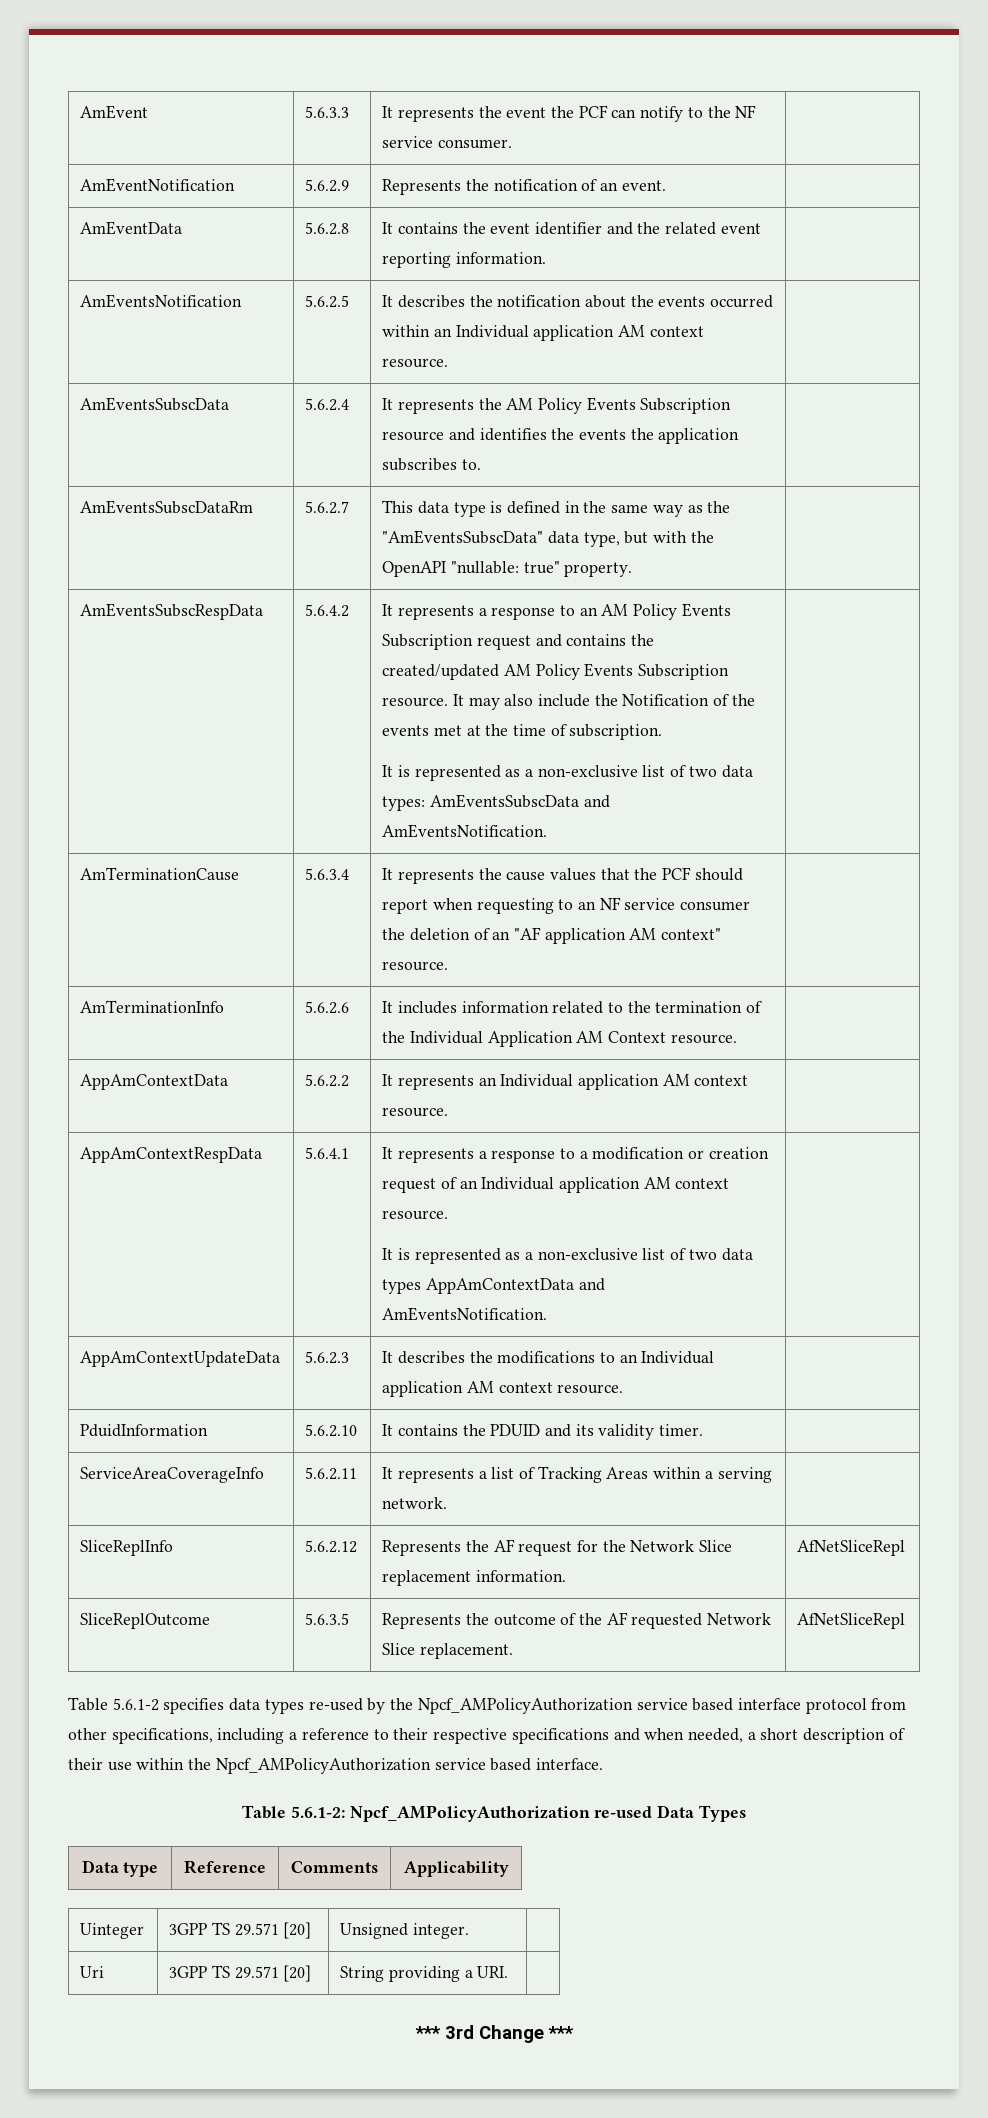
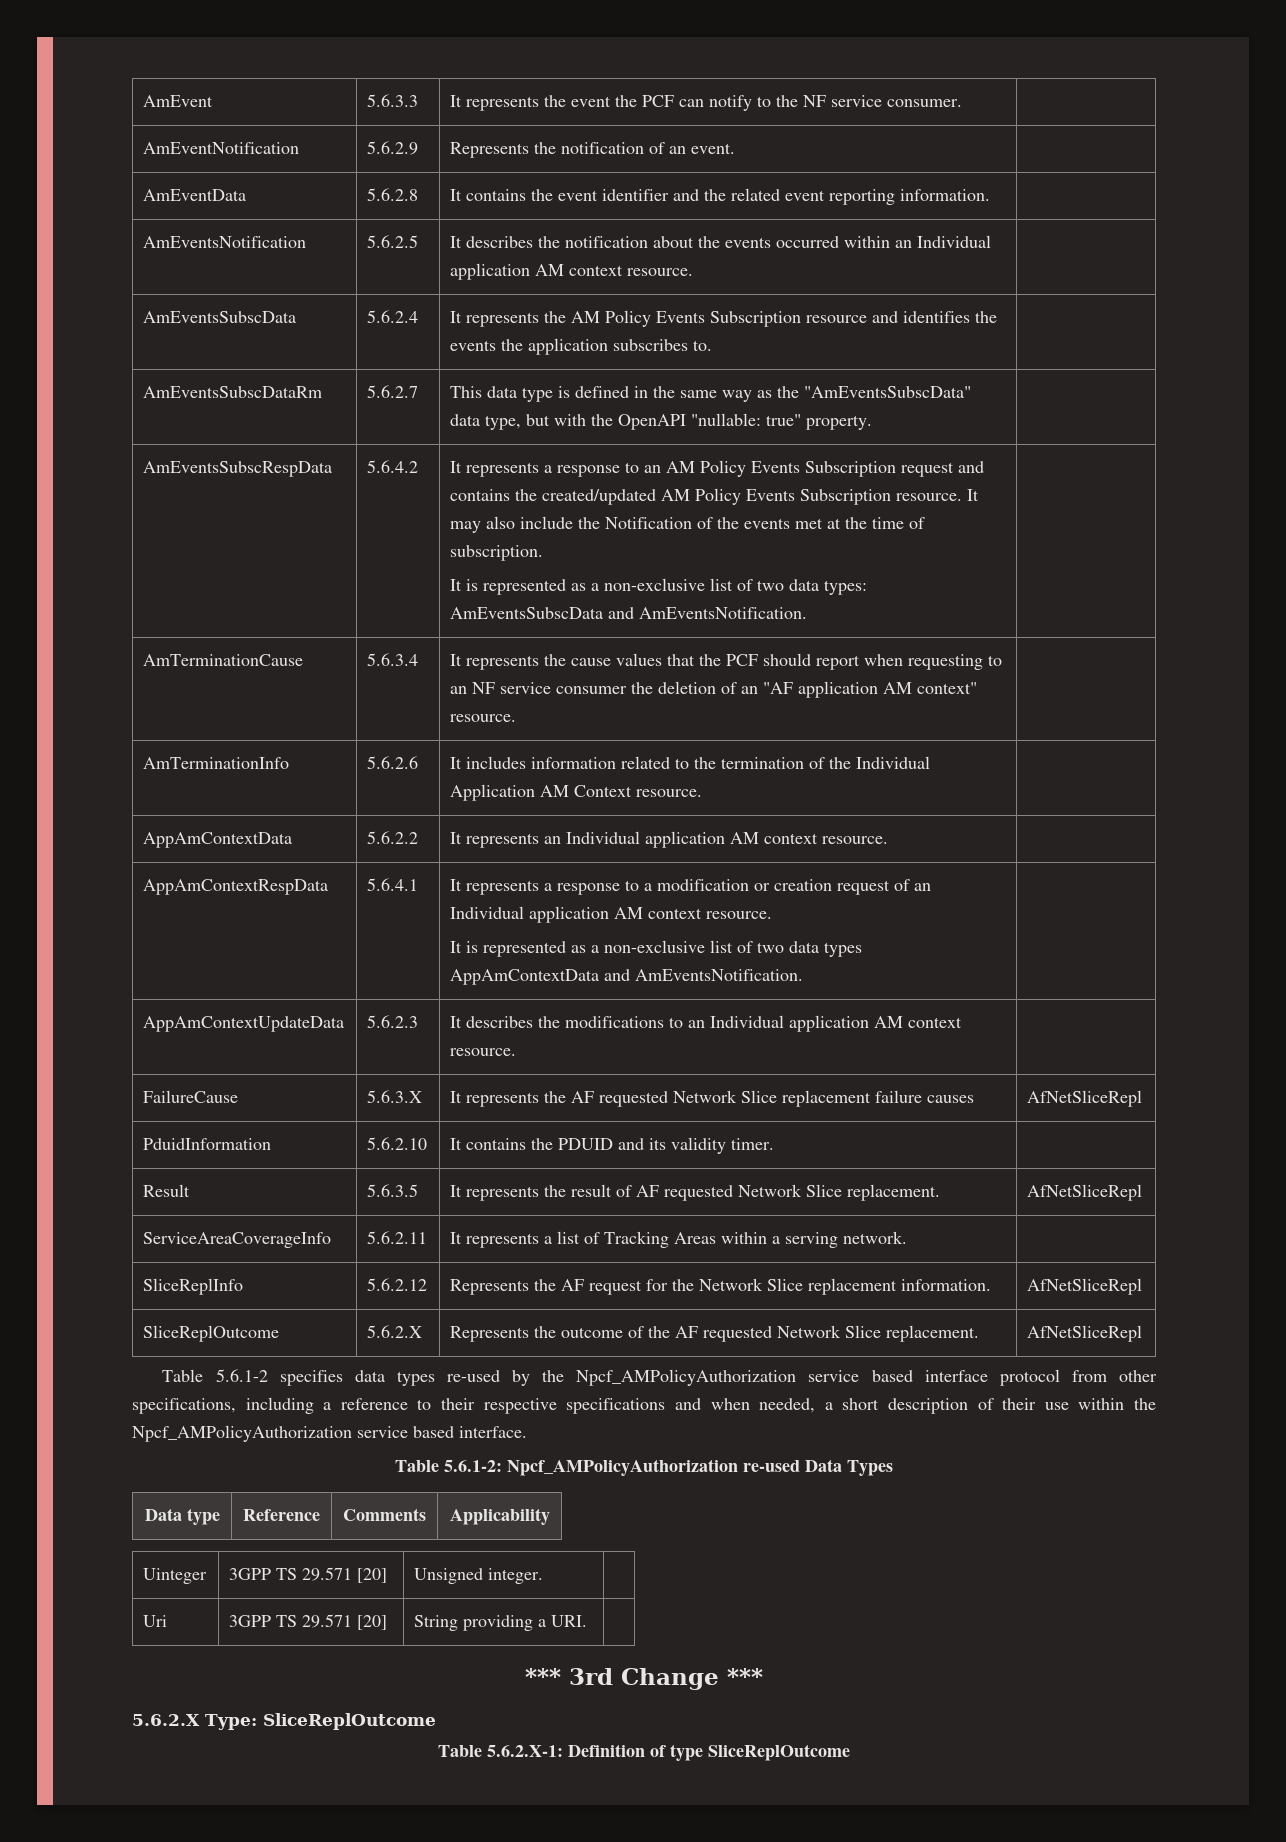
(624, 1389) none -> [143,1090,239,1103] [367,1090,423,1103] [450,1090,975,1107] [1027,1090,1143,1107] // FailureCause | 5.6.3.X | It represents the AF requested Network Slice replacement failure causes | AfNetSliceRepl
(704, 1430) none -> [143,1184,191,1197] [367,1184,419,1197] [450,1184,941,1201] [1027,1184,1143,1201] // Result | 5.6.3.5 | It represents the result of AF requested Network Slice replacement. | AfNetSliceRepl
[305,1613,350,1625] 5.6.3.5 -> [367,1325,423,1338] 5.6.2.X
(574, 2032) none -> [132,1713,436,1730] [438,1744,850,1761] // 5.6.2.X Type: SliceReplOutcome // Table 5.6.2.X-1: Definition of type SliceReplOutcome

